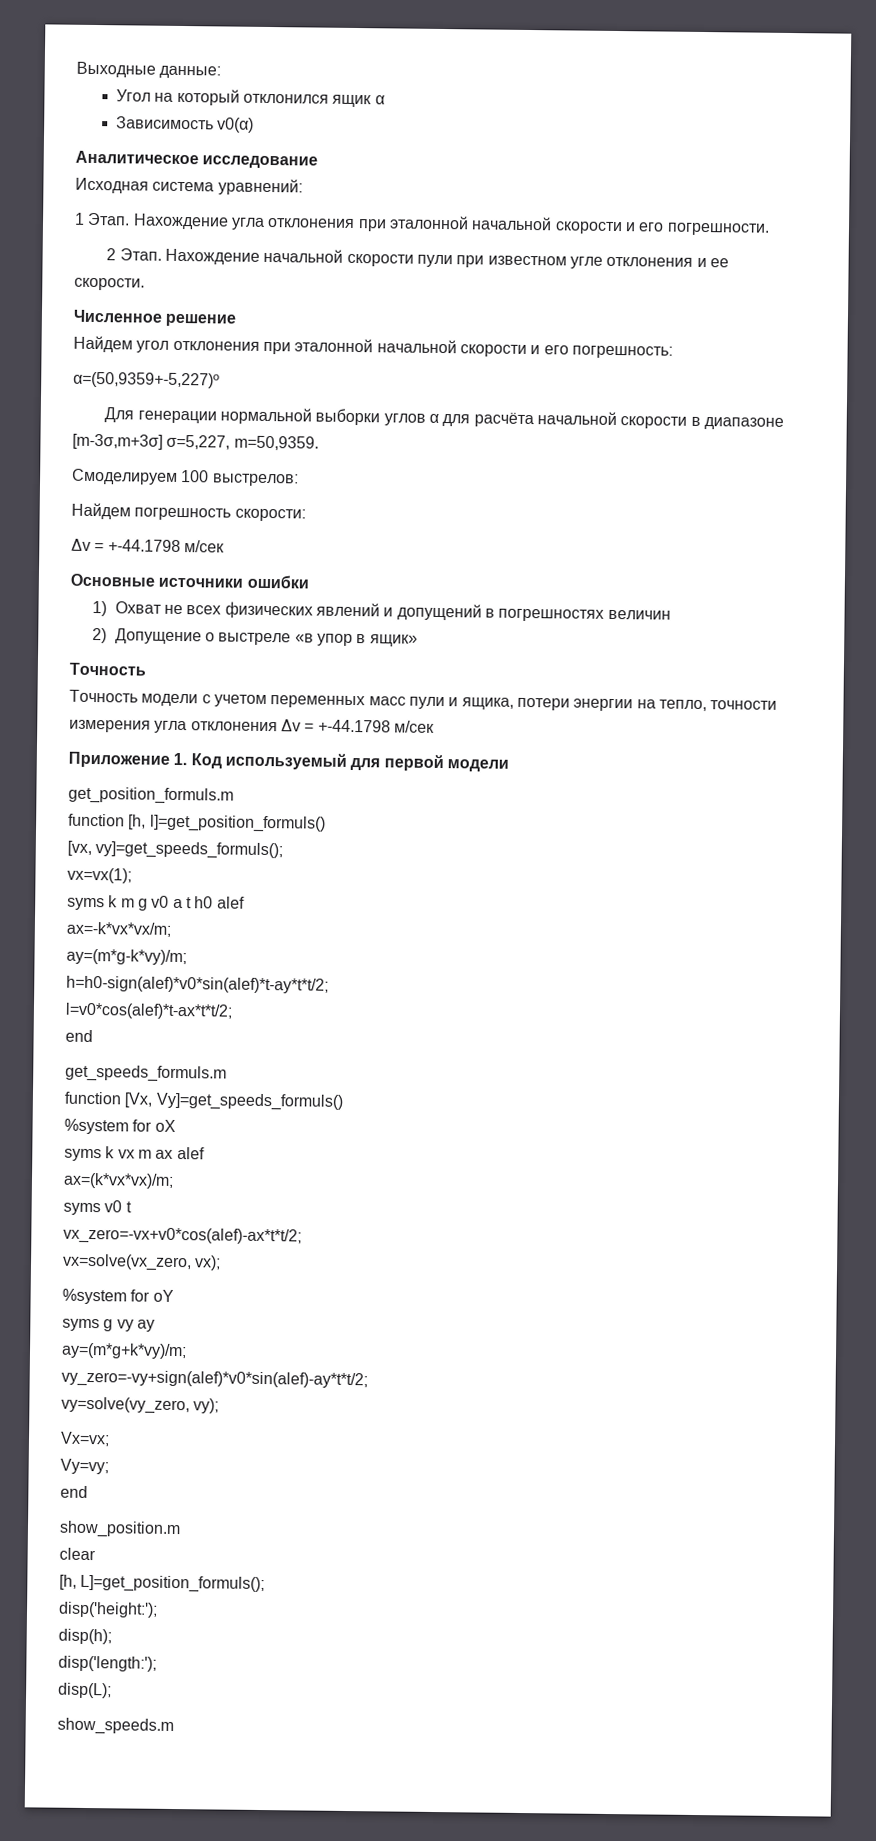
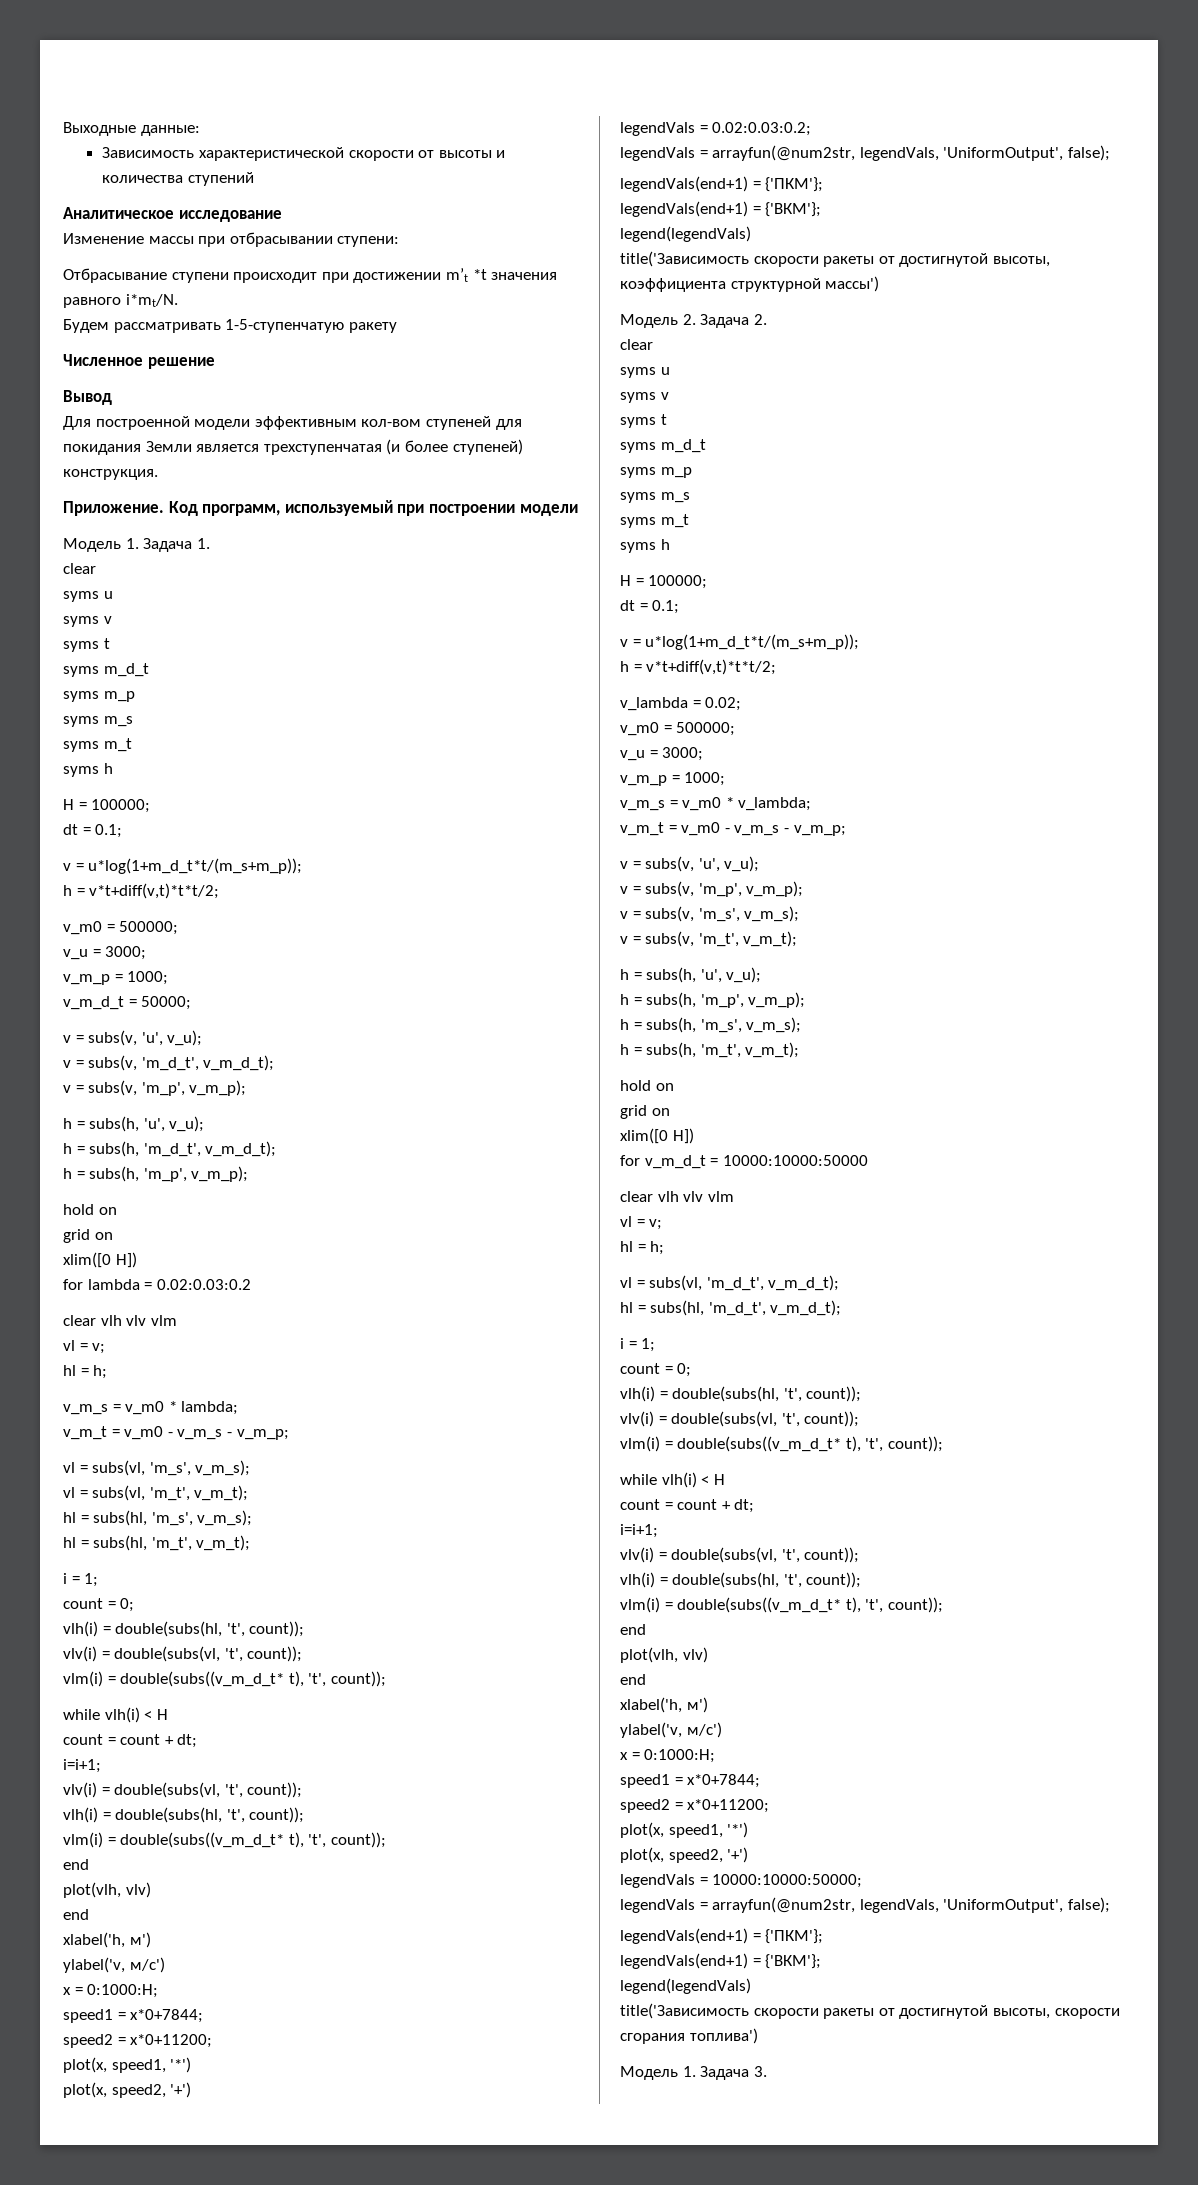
[115,88,385,108] [115,116,255,133] [75,150,319,169] [75,177,303,196] [74,212,770,236] [106,248,729,269] [74,277,145,291] [73,309,237,327] [73,335,673,359] [73,371,220,389] [104,407,784,430] [72,433,319,451] [72,468,299,487] [71,502,306,522] [71,538,225,553] [70,573,309,589] [92,601,671,622] [92,627,418,647] [69,662,146,676] [69,689,778,712] [69,719,435,734] [68,751,509,772] [68,786,234,805] [68,813,326,833] [67,840,284,860] [67,867,132,884] [67,895,245,911] [66,921,171,937] [66,948,187,966] [66,975,329,994] [65,1002,233,1020] [65,1029,93,1043] [65,1064,227,1083] [64,1091,343,1111] [64,1118,176,1135] [64,1146,205,1162] [63,1172,174,1189] [63,1200,132,1216] [63,1226,302,1246] [62,1253,222,1272] [62,1288,174,1305] [62,1318,155,1332] [61,1342,187,1360] [61,1369,368,1390] [61,1396,220,1415] [60,1431,110,1447] [60,1458,109,1475] [60,1485,88,1498] [59,1520,181,1539] [59,1547,96,1561] [59,1574,266,1594] [58,1601,158,1618] [58,1628,112,1645] [58,1655,157,1672] [58,1682,112,1699] [57,1717,174,1736] Угол на который отклонился ящик α // Зависимость v0(α) // Аналитическое исследование // Исходная система уравнений: // 1 Этап. Нахождение угла отклонения при эталонной начальной скорости и его погрешности. // 2 Этап. Нахождение начальной скорости пули при известном угле отклонения и ее скорости. // Численное решение // Найдем угол отклонения при эталонной начальной скорости и его погрешность: // α=(50,9359+-5,227)º // Для генерации нормальной выборки углов α для расчёта начальной скорости в диапазоне [m-3σ,m+3σ] σ=5,227, m=50,9359. // Смоделируем 100 выстрелов: // Найдем погрешность скорости: // Δv = +-44.1798 м/сек // Основные источники ошибки // 1) Охват не всех физических явлений и допущений в погрешностях величин // 2) Допущение о выстреле «в упор в ящик» // Точность // Точность модели с учетом переменных масс пули и ящика, потери энергии на тепло, точности измерения угла отклонения Δv = +-44.1798 м/сек // Приложение 1. Код используемый для первой модели // get_position_formuls.m // function [h, l]=get_position_formuls() // [vx, vy]=get_speeds_formuls(); // vx=vx(1); // syms k m g v0 a t h0 alef // ax=-k*vx*vx/m; // ay=(m*g-k*vy)/m; // h=h0-sign(alef)*v0*sin(alef)*t-ay*t*t/2; // l=v0*cos(alef)*t-ax*t*t/2; // end // get_speeds_formuls.m // function [Vx, Vy]=get_speeds_formuls() // %system for oX // syms k vx m ax alef // ax=(k*vx*vx)/m; // syms v0 t // vx_zero=-vx+v0*cos(alef)-ax*t*t/2; // vx=solve(vx_zero, vx); // %system for oY // syms g vy ay // ay=(m*g+k*vy)/m; // vy_zero=-vy+sign(alef)*v0*sin(alef)-ay*t*t/2; // vy=solve(vy_zero, vy); // Vx=vx; // Vy=vy; // end // show_position.m // clear // [h, L]=get_position_formuls(); // disp('height:'); // disp(h); // disp('length:'); // disp(L); // show_speeds.m -> [102,147,506,161] [102,172,255,186] [63,207,282,222] [63,232,400,247] [63,268,558,283] [63,294,178,308] [63,319,397,333] [63,354,215,369] [63,390,112,405] [63,416,522,430] [63,439,523,455] [63,469,158,480] [63,500,578,516] [63,538,210,552] [63,563,96,574] [63,591,113,602] [63,616,112,627] [63,638,110,652] [63,663,149,677] [63,691,135,702] [63,716,133,727] [63,738,132,752] [63,763,113,777] [63,799,151,813] [63,824,123,838] [63,858,303,874] [63,883,220,899] [63,921,179,935] [63,946,147,960] [63,971,169,985] [63,996,192,1010] [63,1030,203,1046] [63,1055,275,1071] [63,1080,247,1096] [63,1116,205,1132] [63,1141,277,1157] [63,1166,249,1182] [63,1204,117,1215] [63,1229,113,1243] [63,1252,137,1268] [63,1279,251,1290] [63,1315,177,1326] [63,1340,106,1354] [63,1365,108,1379] [63,1401,239,1415] [63,1426,289,1440] [63,1460,251,1476] [63,1485,249,1501] [63,1510,253,1526] [63,1535,251,1551] [63,1573,99,1587] [63,1598,135,1612] [63,1621,305,1637] [63,1646,303,1662] [63,1671,386,1687] [63,1707,168,1723] [63,1734,198,1748] [63,1759,101,1773] [63,1782,303,1798] [63,1807,305,1823] [63,1832,386,1848] [63,1859,89,1870] [63,1882,151,1898] [63,1909,89,1920] [63,1932,151,1948] [63,1957,165,1973] [63,1984,159,1998] [63,2009,204,2023] [63,2034,213,2048] [63,2057,192,2073] [63,2082,192,2098] [620,122,812,136] [620,145,1110,161] [620,176,824,192] [620,201,822,217] [620,226,751,242] [620,251,1050,267] [620,276,880,292] [620,314,767,328] [620,339,653,350] [620,367,670,378] [620,392,669,403] [620,414,667,428] [620,439,706,453] [620,467,692,478] [620,492,690,503] [620,514,689,528] [620,539,670,553] [620,575,708,589] [620,600,680,614] [620,634,860,650] [620,659,777,675] [620,697,742,711] [620,722,736,736] [620,747,704,761] [620,772,726,786] [620,797,812,811] [620,822,846,836] [620,856,760,872] [620,881,804,897] [620,906,800,922] [620,931,798,947] [620,967,762,983] [620,992,806,1008] [620,1017,802,1033] [620,1042,800,1058] [620,1080,674,1091] [620,1105,670,1119] [620,1128,694,1144] [620,1155,868,1169] [620,1191,734,1202] [620,1216,663,1230] [620,1241,665,1255] [620,1275,840,1291] [620,1300,842,1316] [620,1338,656,1352] [620,1363,692,1377] [620,1386,862,1402] [620,1411,860,1427] [620,1436,943,1452] [620,1472,725,1488] [620,1499,755,1513] [620,1524,658,1538] [620,1547,860,1563] [620,1572,862,1588] [620,1597,943,1613] [620,1624,646,1635] [620,1647,708,1663] [620,1674,646,1685] [620,1697,708,1713] [620,1722,722,1738] [620,1749,716,1763] [620,1774,761,1788] [620,1799,770,1813] [620,1822,749,1838] [620,1847,749,1863] [620,1874,863,1888] [620,1897,1110,1913] [620,1928,824,1944] [620,1953,822,1969] [620,1978,751,1994] [620,2003,1120,2019] [620,2028,758,2044] [620,2066,767,2080] Зависимость характеристической скорости от высоты и количества ступений // Аналитическое исследование // Изменение массы при отбрасывании ступени: // Отбрасывание ступени происходит при достижении m’t *t значения равного i*mt/N. // Будем рассматривать 1-5-ступенчатую ракету // Численное решение // Вывод // Для построенной модели эффективным кол-вом ступеней для покидания Земли является трехступенчатая (и более ступеней) конструкция. // Приложение. Код программ, используемый при построении модели // Модель 1. Задача 1. // clear // syms u // syms v // syms t // syms m_d_t // syms m_p // syms m_s // syms m_t // syms h // H = 100000; // dt = 0.1; // v = u*log(1+m_d_t*t/(m_s+m_p)); // h = v*t+diff(v,t)*t*t/2; // v_m0 = 500000; // v_u = 3000; // v_m_p = 1000; // v_m_d_t = 50000; // v = subs(v, 'u', v_u); // v = subs(v, 'm_d_t', v_m_d_t); // v = subs(v, 'm_p', v_m_p); // h = subs(h, 'u', v_u); // h = subs(h, 'm_d_t', v_m_d_t); // h = subs(h, 'm_p', v_m_p); // hold on // grid on // xlim([0 H]) // for lambda = 0.02:0.03:0.2 // clear vlh vlv vlm // vl = v; // hl = h; // v_m_s = v_m0 * lambda; // v_m_t = v_m0 - v_m_s - v_m_p; // vl = subs(vl, 'm_s', v_m_s); // vl = subs(vl, 'm_t', v_m_t); // hl = subs(hl, 'm_s', v_m_s); // hl = subs(hl, 'm_t', v_m_t); // i = 1; // count = 0; // vlh(i) = double(subs(hl, 't', count)); // vlv(i) = double(subs(vl, 't', count)); // vlm(i) = double(subs((v_m_d_t* t), 't', count)); // while vlh(i) < H // count = count + dt; // i=i+1; // vlv(i) = double(subs(vl, 't', count)); // vlh(i) = double(subs(hl, 't', count)); // vlm(i) = double(subs((v_m_d_t* t), 't', count)); // end // plot(vlh, vlv) // end // xlabel('h, м') // ylabel('v, м/с') // x = 0:1000:H; // speed1 = x*0+7844; // speed2 = x*0+11200; // plot(x, speed1, '*') // plot(x, speed2, '+') // legendVals = 0.02:0.03:0.2; // legendVals = arrayfun(@num2str, legendVals, 'UniformOutput', false); // legendVals(end+1) = {'ПКМ'}; // legendVals(end+1) = {'ВКМ'}; // legend(legendVals) // title('Зависимость скорости ракеты от достигнутой высоты, коэффициента структурной массы') // Модель 2. Задача 2. // clear // syms u // syms v // syms t // syms m_d_t // syms m_p // syms m_s // syms m_t // syms h // H = 100000; // dt = 0.1; // v = u*log(1+m_d_t*t/(m_s+m_p)); // h = v*t+diff(v,t)*t*t/2; // v_lambda = 0.02; // v_m0 = 500000; // v_u = 3000; // v_m_p = 1000; // v_m_s = v_m0 * v_lambda; // v_m_t = v_m0 - v_m_s - v_m_p; // v = subs(v, 'u', v_u); // v = subs(v, 'm_p', v_m_p); // v = subs(v, 'm_s', v_m_s); // v = subs(v, 'm_t', v_m_t); // h = subs(h, 'u', v_u); // h = subs(h, 'm_p', v_m_p); // h = subs(h, 'm_s', v_m_s); // h = subs(h, 'm_t', v_m_t); // hold on // grid on // xlim([0 H]) // for v_m_d_t = 10000:10000:50000 // clear vlh vlv vlm // vl = v; // hl = h; // vl = subs(vl, 'm_d_t', v_m_d_t); // hl = subs(hl, 'm_d_t', v_m_d_t); // i = 1; // count = 0; // vlh(i) = double(subs(hl, 't', count)); // vlv(i) = double(subs(vl, 't', count)); // vlm(i) = double(subs((v_m_d_t* t), 't', count)); // while vlh(i) < H // count = count + dt; // i=i+1; // vlv(i) = double(subs(vl, 't', count)); // vlh(i) = double(subs(hl, 't', count)); // vlm(i) = double(subs((v_m_d_t* t), 't', count)); // end // plot(vlh, vlv) // end // xlabel('h, м') // ylabel('v, м/с') // x = 0:1000:H; // speed1 = x*0+7844; // speed2 = x*0+11200; // plot(x, speed1, '*') // plot(x, speed2, '+') // legendVals = 10000:10000:50000; // legendVals = arrayfun(@num2str, legendVals, 'UniformOutput', false); // legendVals(end+1) = {'ПКМ'}; // legendVals(end+1) = {'ВКМ'}; // legend(legendVals) // title('Зависимость скорости ракеты от достигнутой высоты, скорости сгорания топлива') // Модель 1. Задача 3.

